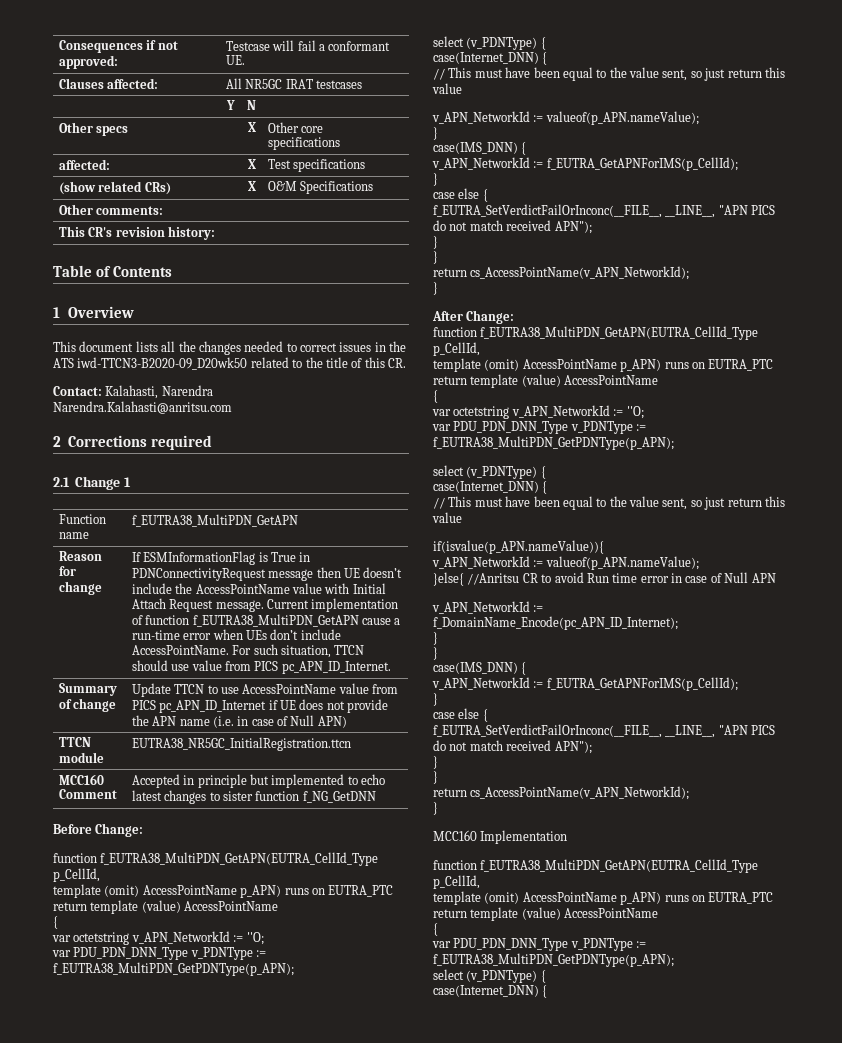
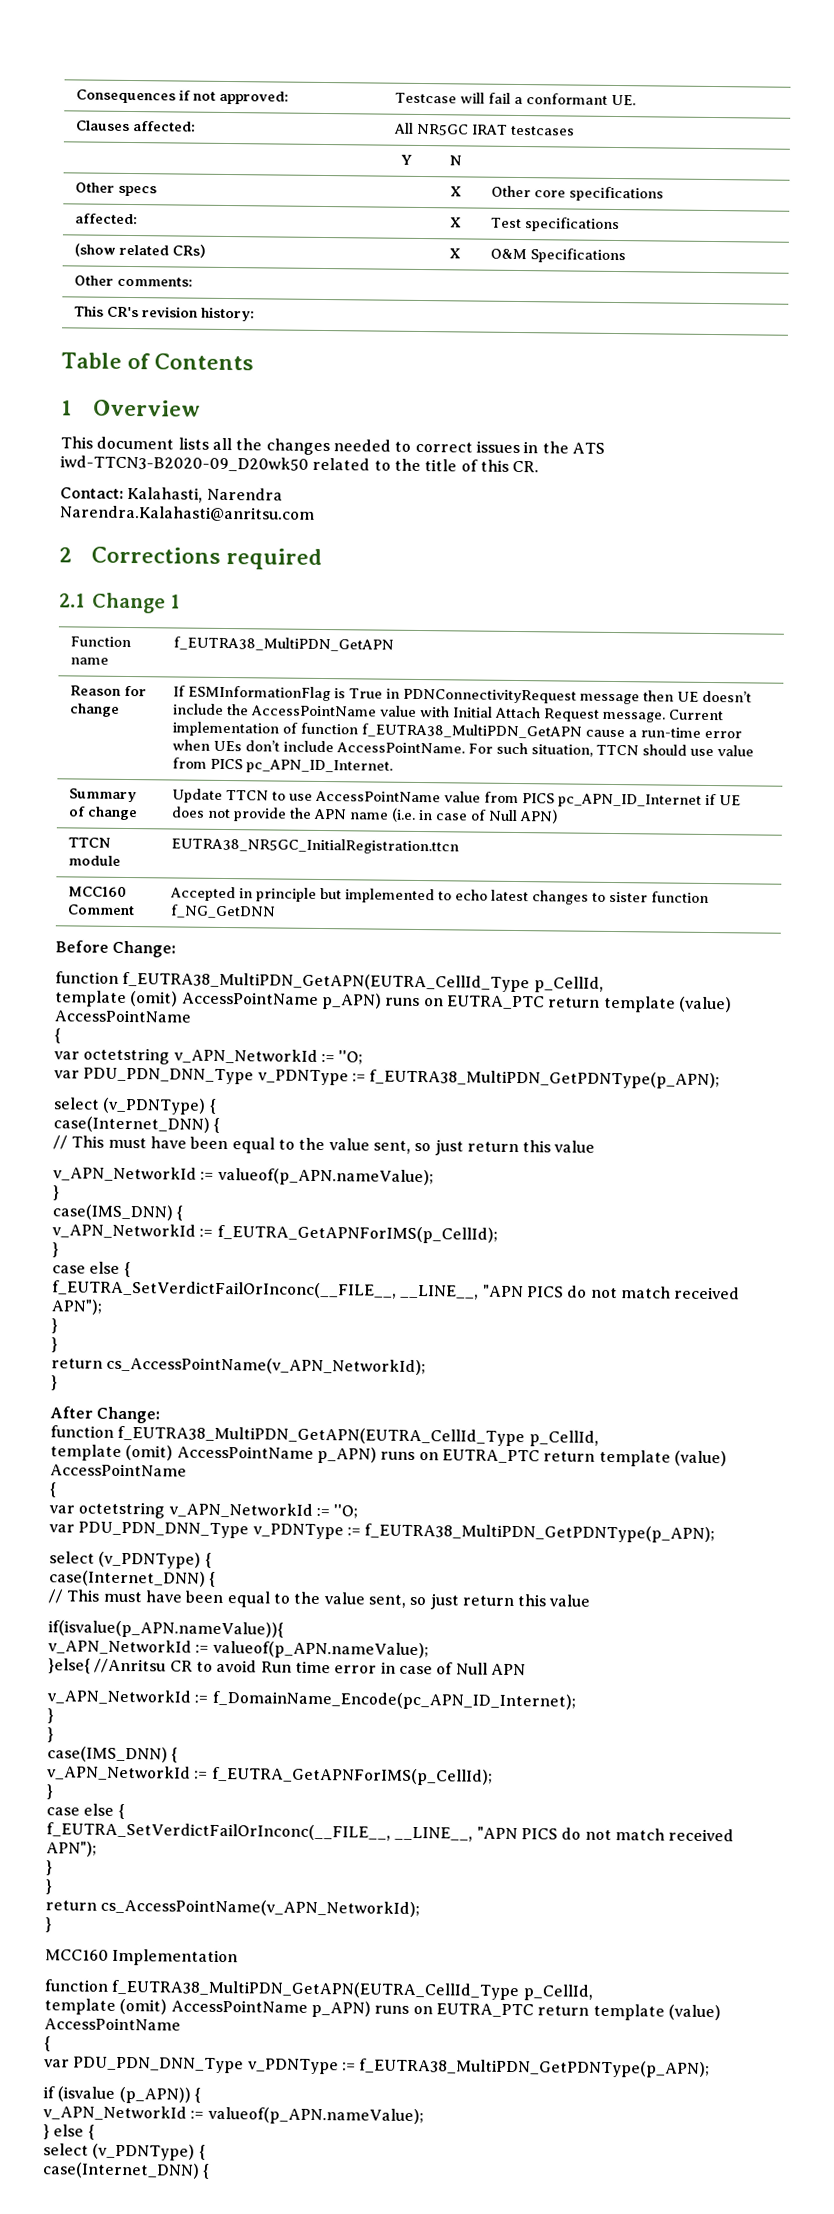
(674, 960) none -> [43,2086,201,2104] [43,2105,424,2126] [43,2124,95,2140] // if (isvalue (p_APN)) { // v_APN_NetworkId := valueof(p_APN.nameValue); // } else {

